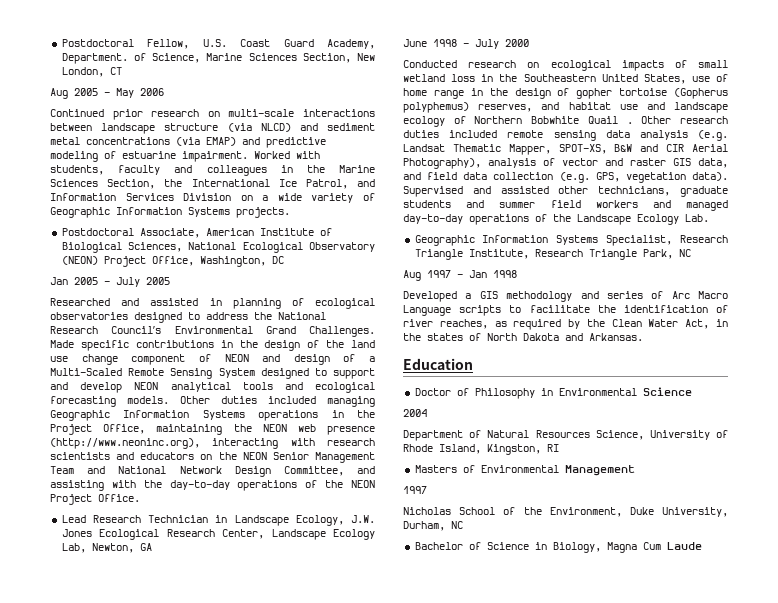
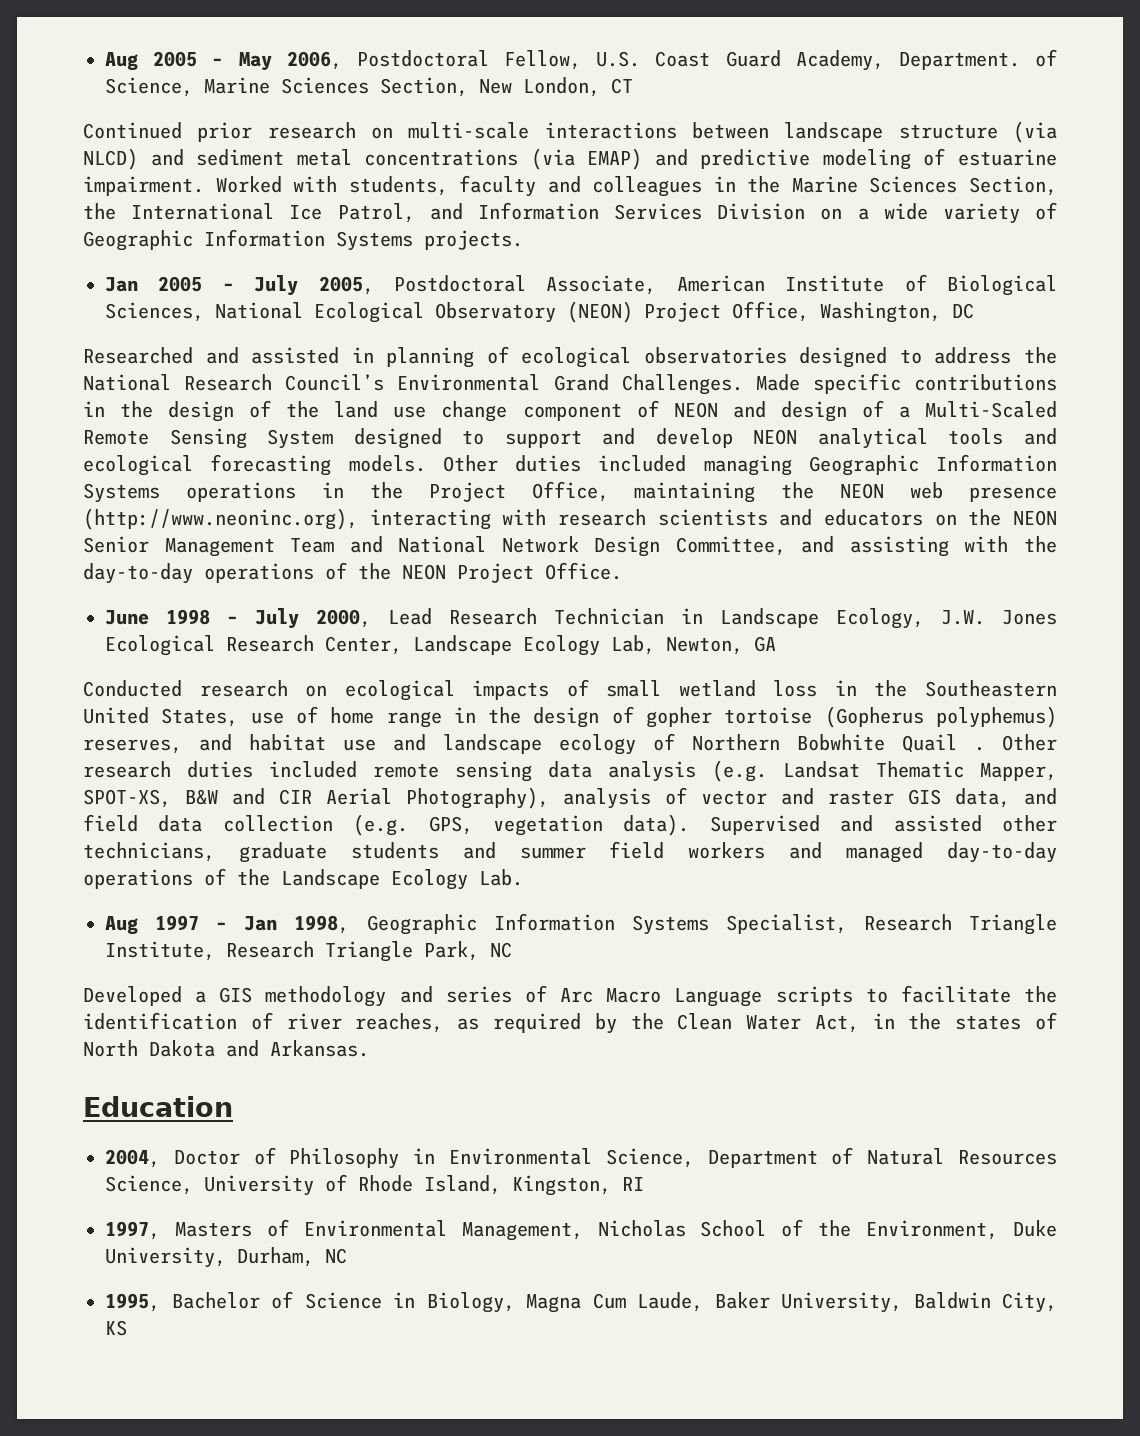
(61, 43) none -> [105,51,342,71] Aug 2005 – May 2006,
[50,88,164,99] // Aug 2005 – May 2006 -> (633, 86) none
(290, 212) none -> [105,275,374,296] Jan 2005 – July 2005,
[50,277,170,287] // Jan 2005 – July 2005 -> (974, 311) none
(140, 498) none -> [105,608,371,629] June 1998 – July 2000,
[403,39,529,49] // June 1998 – July 2000 -> (776, 644) none
(709, 218) none -> [105,915,350,935] Aug 1997 – Jan 1998,
[403,270,517,281] // Aug 1997 – Jan 1998 -> (512, 950) none
(473, 364) none -> [105,1149,160,1168] 2004,
[642,387,692,396] [403,409,427,417] Science // 2004 // -> [605,1148,694,1168] Science,
(559, 448) none -> [105,1221,160,1240] 1997,
[564,465,635,476] [403,486,427,494] Management // 1997 // -> [461,1222,583,1241] Management,
(463, 525) none -> [105,1293,160,1312] 1995,
[666,542,702,550] Laude -> [637,1292,1057,1313] [105,1320,127,1336] Laude, Baker University, Baldwin City, KS

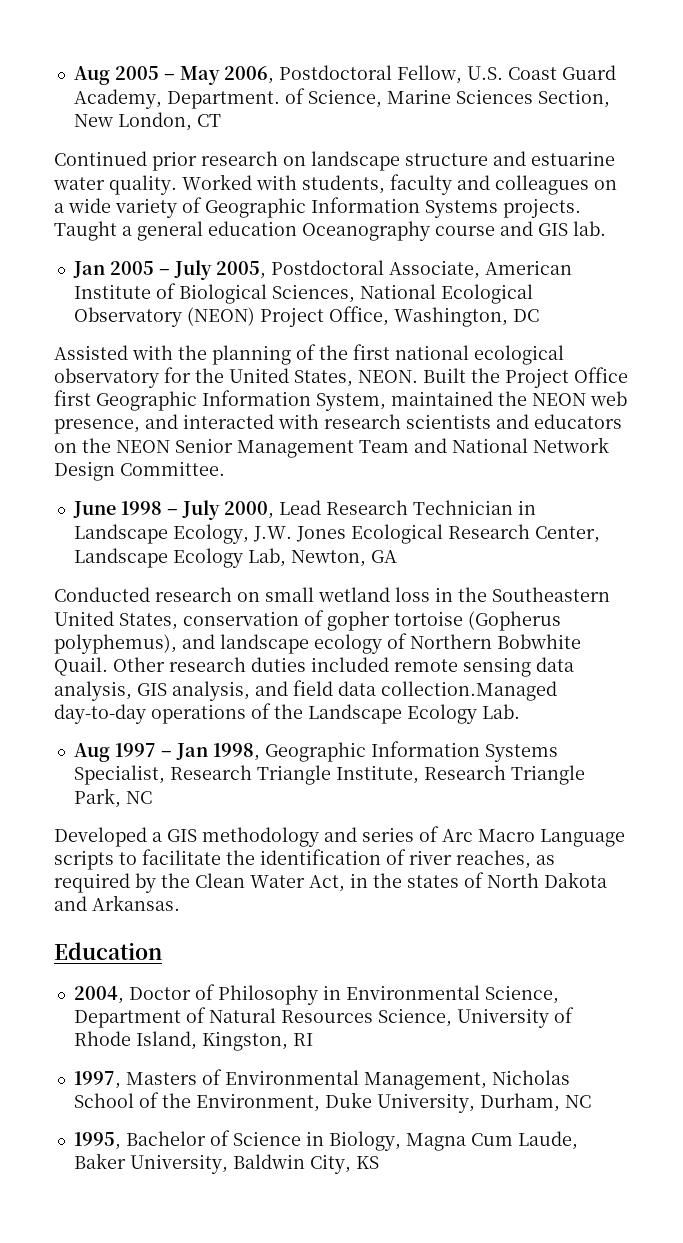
[408,121,1057,143] [83,148,1057,170] [83,176,204,196] multi-scale interactions between landscape structure (via NLCD) and sediment metal concentrations (via EMAP) and predictive modeling of estuarine impairment. -> [311,151,615,171] [53,175,177,195] landscape structure and estuarine water quality.
[713,176,1057,196] [83,202,806,223] in the Marine Sciences Section, the International Ice Patrol, and Information Services Division -> (589, 185) none
(523, 240) none -> [54,221,606,241] Taught a general education Oceanography course and GIS lab.
[83,346,1057,368] [83,373,1057,395] [83,400,1058,422] [83,428,1057,449] [83,454,1057,476] [83,481,1057,503] [83,508,491,530] Researched and assisted in planning of ecological observatories designed to address the National Research Council’s Environmental Grand Challenges. Made specific contributions in the design of the land use change component of NEON and design of a Multi-Scaled Remote Sensing System designed to support and develop NEON analytical tools and ecological forecasting models. Other duties included managing Geographic Information Systems operations in the Project Office, maintaining the NEON web presence (http://www.neoninc.org), interacting -> [54,344,564,365] [54,367,628,388] [54,390,627,411] [54,414,274,434] Assisted with the planning of the first national ecological observatory for the United States, NEON. Built the Project Office first Geographic Information System, maintained the NEON web presence, and interacted
[675,536,1057,557] [83,562,622,584] Committee, and assisting with the day-to-day operations of the NEON Project Office. -> [120,461,225,476] Committee.
[344,679,589,701] ecological impacts of -> (260, 597) none
[250,706,1057,728] [83,734,376,754] use of home range in the design of gopher tortoise (Gopherus polyphemus) reserves, and habitat use -> [183,610,561,631] [54,634,177,654] conservation of gopher tortoise (Gopherus polyphemus),
[902,734,985,753] Quail . -> [54,657,108,676] Quail.
[608,760,1057,782] [83,787,1057,809] [83,814,1057,836] [83,841,924,863] analysis (e.g. Landsat Thematic Mapper, SPOT-XS, B&W and CIR Aerial Photography), analysis of vector and raster GIS data, and field data collection (e.g. GPS, vegetation data). Supervised and assisted other technicians, graduate students and summer field workers and managed -> [54,680,557,701] analysis, GIS analysis, and field data collection.Managed

